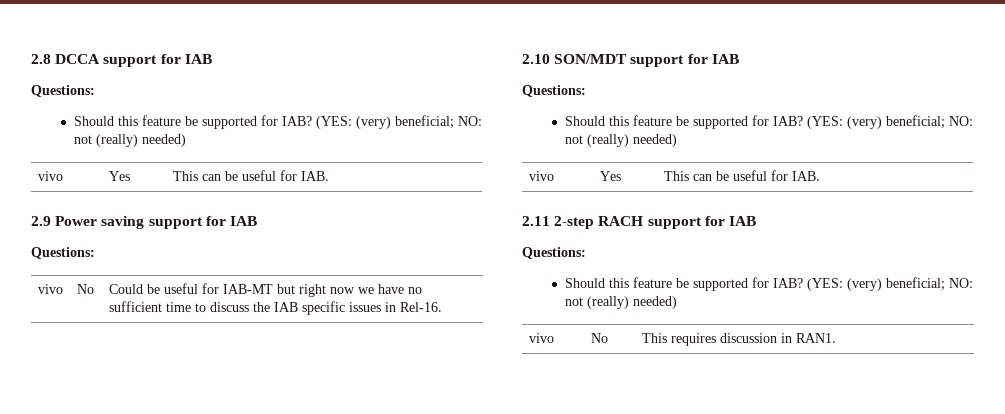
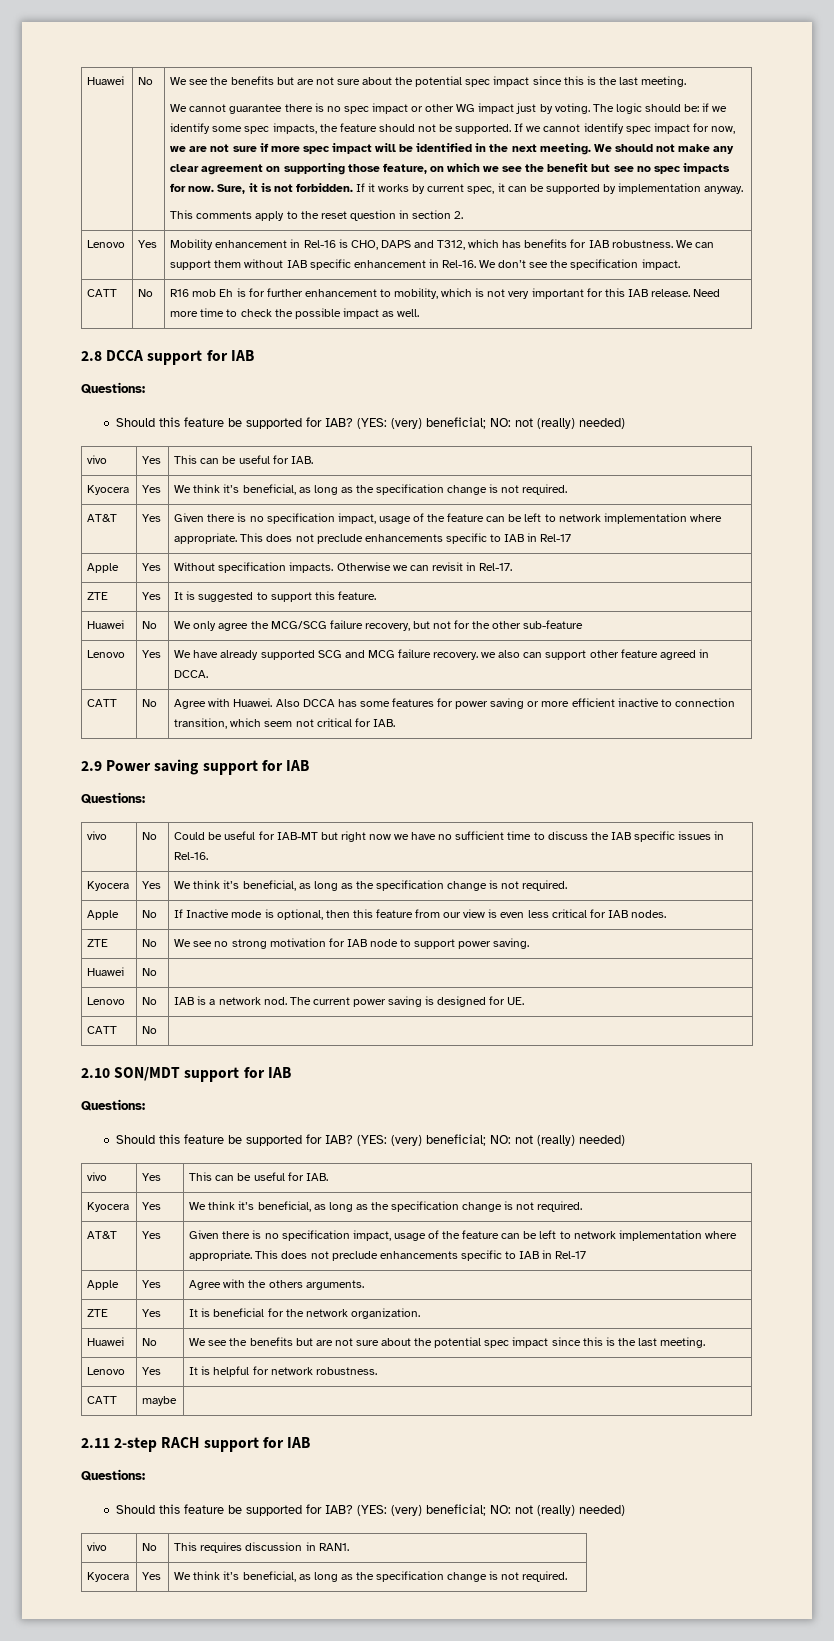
(31, 59) none -> [87,76,125,85] [138,77,154,85] [170,76,687,87] [170,103,728,114] [170,123,736,134] [170,143,735,155] [170,163,730,175] [170,183,744,194] [170,210,464,221] [87,240,126,248] [138,240,158,248] [170,239,714,250] [170,259,680,270] [87,289,118,297] [138,289,154,297] [170,288,721,299] [170,308,420,319] Huawei | No | We see the benefits but are not sure about the potential spec impact since this is the last meeting. // We cannot guarantee there is no spec impact or other WG impact just by voting. The logic should be: if we identify some spec impacts, the feature should not be supported. If we cannot identify spec impact for now, we are not sure if more spec impact will be identified in the next meeting. We should not make any clear agreement on supporting those feature, on which we see the benefit but see no spec impacts for now. Sure, it is not forbidden. If it works by current spec, it can be supported by implementation anyway. // This comments apply to the reset question in section 2. // Lenovo | Yes | Mobility enhancement in Rel-16 is CHO, DAPS and T312, which has benefits for IAB robustness. We can support them without IAB specific enhancement in Rel-16. We don’t see the specification impact. // CATT | No | R16 mob Eh is for further enhancement to mobility, which is not very important for this IAB release. Need more time to check the possible impact as well. //
(329, 176) none -> [87,485,130,495] [142,485,162,493] [174,484,568,495] [87,514,118,522] [142,514,162,522] [174,513,722,524] [174,533,572,544] [87,563,120,573] [142,563,162,571] [174,562,513,573] [87,592,109,600] [142,592,162,600] [174,591,376,602] [87,620,125,629] [142,621,158,629] [174,620,584,631] [87,650,126,658] [142,650,162,658] [174,649,709,660] [174,670,209,678] [87,699,118,707] [142,699,158,707] [174,698,735,709] [174,718,395,729] // Kyocera | Yes | We think it’s beneficial, as long as the specification change is not required. // AT&T | Yes | Given there is no specification impact, usage of the feature can be left to network implementation where appropriate. This does not preclude enhancements specific to IAB in Rel-17 // Apple | Yes | Without specification impacts. Otherwise we can revisit in Rel-17. // ZTE | Yes | It is suggested to support this feature. // Huawei | No | We only agree the MCG/SCG failure recovery, but not for the other sub-feature // Lenovo | Yes | We have already supported SCG and MCG failure recovery. we also can support other feature agreed in DCCA. // CATT | No | Agree with Huawei. Also DCCA has some features for power saving or more efficient inactive to connection transition, which seem not critical for IAB.
(442, 307) none -> [87,881,130,891] [142,881,162,889] [174,880,568,891] [87,910,120,920] [142,910,158,918] [174,909,667,920] [87,939,109,947] [142,939,158,947] [174,938,530,949] [87,967,125,976] [142,968,158,976] [87,997,126,1005] [142,997,158,1005] [174,996,525,1007] [87,1026,118,1034] [142,1026,158,1034] // Kyocera | Yes | We think it’s beneficial, as long as the specification change is not required. // Apple | No | If Inactive mode is optional, then this feature from our view is even less critical for IAB nodes. // ZTE | No | We see no strong motivation for IAB node to support power saving. // Huawei | No | // Lenovo | No | IAB is a network nod. The current power saving is designed for UE. // CATT | No |
(820, 176) none -> [87,1202,130,1212] [142,1202,162,1210] [189,1201,583,1212] [87,1231,118,1239] [142,1231,162,1239] [189,1230,737,1241] [189,1250,587,1261] [87,1280,120,1290] [142,1280,162,1288] [189,1279,364,1290] [87,1309,109,1317] [142,1309,162,1317] [189,1308,420,1319] [87,1337,125,1346] [142,1338,158,1346] [189,1337,706,1348] [87,1367,126,1375] [142,1367,162,1375] [189,1366,377,1377] [87,1396,118,1404] [142,1396,178,1406] // Kyocera | Yes | We think it’s beneficial, as long as the specification change is not required. // AT&T | Yes | Given there is no specification impact, usage of the feature can be left to network implementation where appropriate. This does not preclude enhancements specific to IAB in Rel-17 // Apple | Yes | Agree with the others arguments. // ZTE | Yes | It is beneficial for the network organization. // Huawei | No | We see the benefits but are not sure about the potential spec impact since this is the last meeting. // Lenovo | Yes | It is helpful for network robustness. // CATT | maybe |
(836, 338) none -> [87,1572,130,1582] [142,1572,162,1580] [174,1571,568,1582] // Kyocera | Yes | We think it’s beneficial, as long as the specification change is not required.

